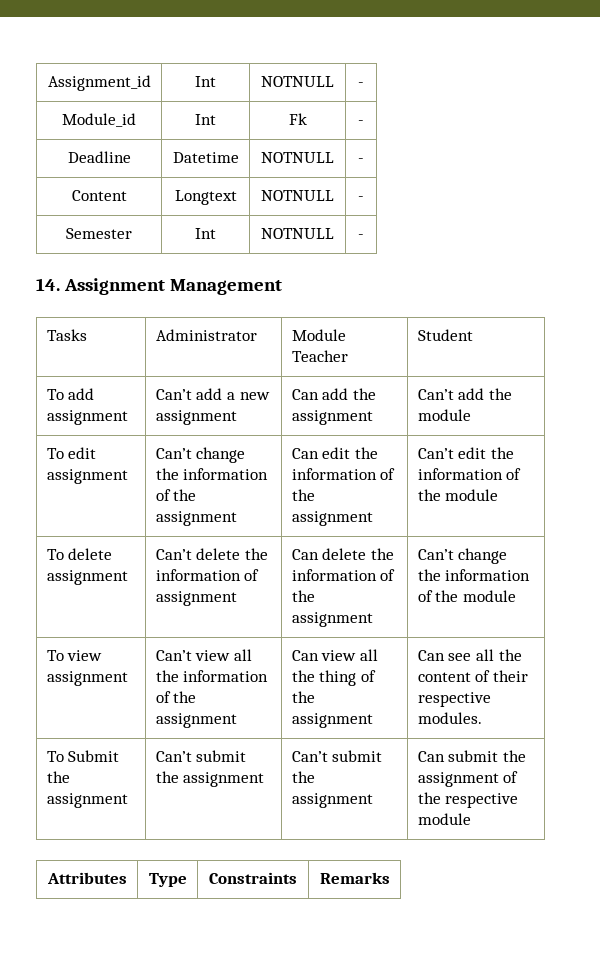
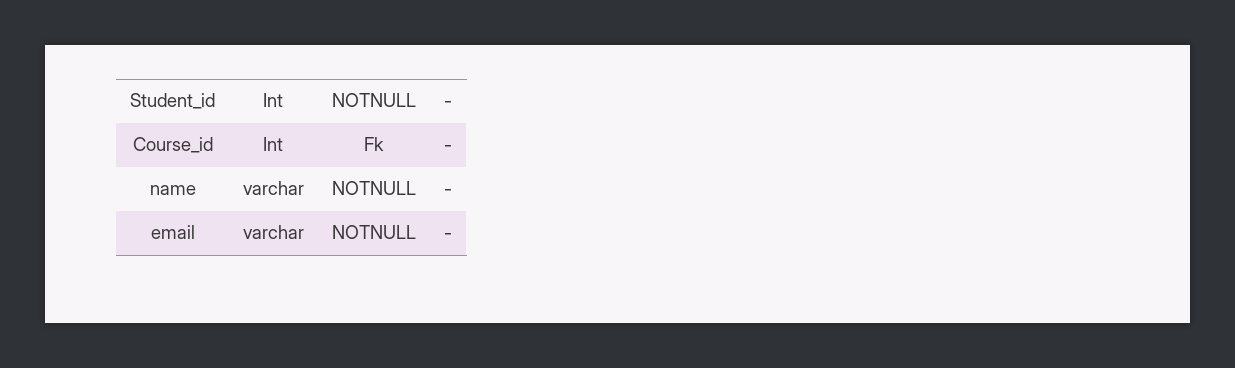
[47,75,151,91] [195,76,216,87] [261,76,334,87] [358,82,364,87] [62,113,136,127] Assignment_id | Int | NOTNULL | - // Module_id -> [130,93,215,109] [263,93,283,107] [331,93,416,107] [444,101,452,107] [132,137,213,153] Student_id | Int | NOTNULL | - // Course_id
[67,151,131,163] [172,152,239,163] [261,152,334,163] [358,158,364,163] [71,190,127,201] [174,190,237,205] [261,190,334,201] [358,196,364,201] [66,228,132,239] [195,228,216,239] [261,228,334,239] [358,234,364,239] [36,278,283,295] [46,329,87,341] [155,329,257,341] [291,329,346,341] [291,350,348,362] [417,329,473,341] [46,388,95,400] [46,410,128,425] [155,388,270,400] [155,410,237,425] [291,388,376,400] [291,410,373,425] [417,388,512,400] [417,409,471,421] [46,447,97,459] [46,469,128,484] [155,447,246,463] [155,468,269,480] [155,489,197,501] [155,511,237,526] [291,447,378,459] [291,468,396,480] [291,489,315,501] [291,511,373,526] [417,447,514,459] [417,468,522,480] [417,489,499,501] [46,548,113,560] [46,570,128,585] [155,548,268,560] [155,569,260,581] [155,591,237,606] [291,548,394,560] [291,569,396,581] [291,590,315,602] [291,612,373,627] [417,548,508,564] [417,569,531,581] [417,590,516,602] [46,650,103,661] [46,671,128,686] [155,649,252,661] [155,670,269,682] [155,691,197,703] [155,713,237,728] [291,649,378,661] [291,670,376,686] [291,691,315,703] [291,713,373,728] [417,649,522,661] [417,670,528,682] [417,692,491,707] [417,712,482,724] [46,750,120,762] [46,771,70,783] [46,793,128,808] [155,750,247,762] [155,771,265,787] [291,750,383,762] [291,771,315,783] [291,793,373,808] [417,750,526,762] [417,771,519,787] [417,792,519,808] [417,813,471,825] [46,872,127,884] [148,873,187,887] [209,872,297,884] [319,872,390,884] Deadline | Datetime | NOTNULL | - // Content | Longtext | NOTNULL | - // Semester | Int | NOTNULL | - // 14. Assignment Management // Tasks | Administrator | Module Teacher | Student // To add assignment | Can’t add a new assignment | Can add the assignment | Can’t add the module // To edit assignment | Can’t change the information of the assignment | Can edit the information of the assignment | Can’t edit the information of the module // To delete assignment | Can’t delete the information of assignment | Can delete the information of the assignment | Can’t change the information of the module // To view assignment | Can’t view all the information of the assignment | Can view all the thing of the assignment | Can see all the content of their respective modules. // To Submit the assignment | Can’t submit the assignment | Can’t submit the assignment | Can submit the assignment of the respective module // Attributes | Type | Constraints | Remarks -> [149,185,196,195] [242,181,304,195] [331,181,416,195] [444,189,452,195] [150,225,195,239] [242,225,304,239] [331,225,416,239] [444,233,452,239] name | varchar | NOTNULL | - // email | varchar | NOTNULL | -

